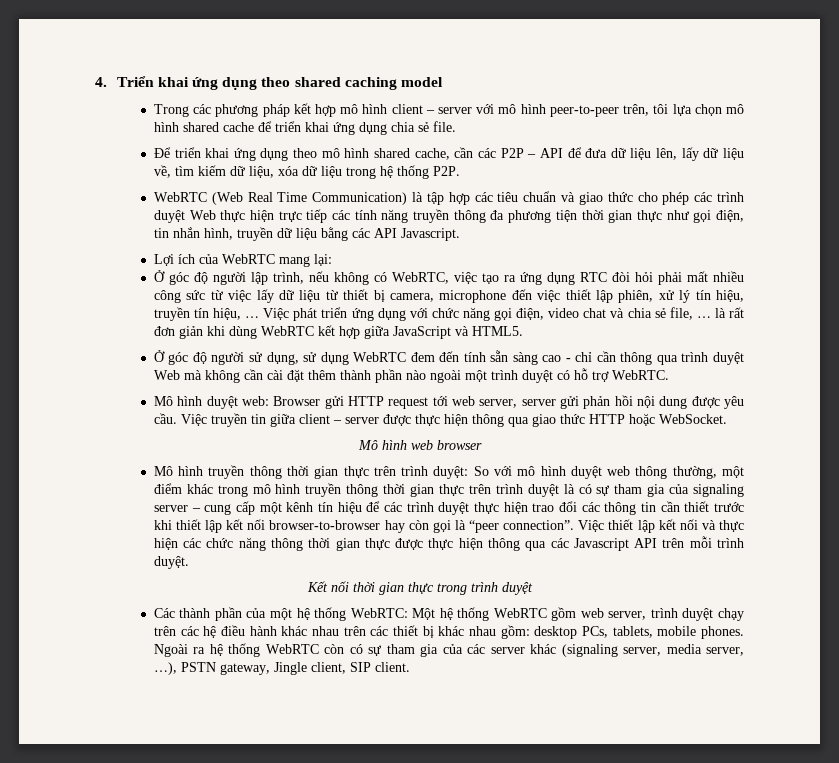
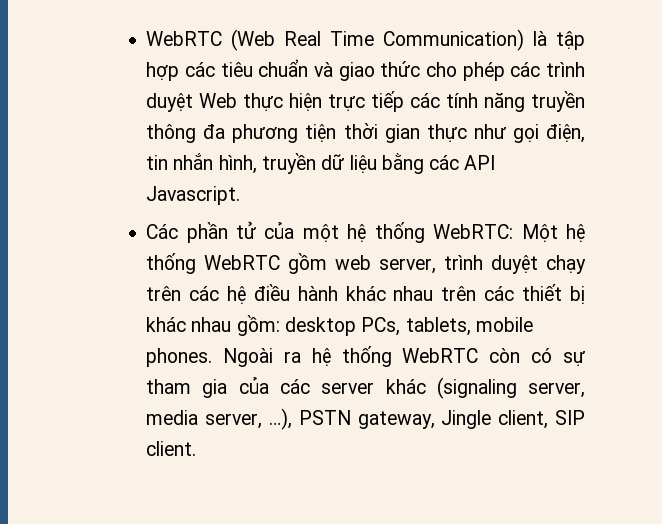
[95,76,444,90] [153,103,745,117] [153,121,456,135] [153,147,744,161] [153,165,460,179] 4. Triển khai ứng dụng theo shared caching model // Trong các phương pháp kết hợp mô hình client – server với mô hình peer-to-peer trên, tôi lựa chọn mô hình shared cache để triển khai ứng dụng chia sẻ file. // Để triển khai ứng dụng theo mô hình shared cache, cần các P2P – API để đưa dữ liệu lên, lấy dữ liệu về, tìm kiếm dữ liệu, xóa dữ liệu trong hệ thống P2P. // -> (146, 38) none
[153,254,332,267] [153,270,744,285] [153,289,744,303] [153,307,745,321] [153,325,523,339] [153,350,744,365] [153,368,669,383] [153,395,744,409] [153,413,727,427] [357,440,482,450] [153,465,745,479] [153,483,744,497] [153,501,745,515] [153,519,745,533] [153,536,745,551] [153,556,189,569] [306,581,533,595] [153,607,242,621] Lợi ích của WebRTC mang lại: // Ở góc độ người lập trình, nếu không có WebRTC, việc tạo ra ứng dụng RTC đòi hỏi phải mất nhiều công sức từ việc lấy dữ liệu từ thiết bị camera, microphone đến việc thiết lập phiên, xử lý tín hiệu, truyền tín hiệu, … Việc phát triển ứng dụng với chức năng gọi điện, video chat và chia sẻ file, … là rất đơn giản khi dùng WebRTC kết hợp giữa JavaScript và HTML5. // Ở góc độ người sử dụng, sử dụng WebRTC đem đến tính sẵn sàng cao - chỉ cần thông qua trình duyệt Web mà không cần cài đặt thêm thành phần nào ngoài một trình duyệt có hỗ trợ WebRTC. // Mô hình duyệt web: Browser gửi HTTP request tới web server, server gửi phản hồi nội dung được yêu cầu. Việc truyền tin giữa client – server được thực hiện thông qua giao thức HTTP hoặc WebSocket. // Mô hình web browser // Mô hình truyền thông thời gian thực trên trình duyệt: So với mô hình duyệt web thông thường, một điểm khác trong mô hình truyền thông thời gian thực trên trình duyệt là có sự tham gia của signaling server – cung cấp một kênh tín hiệu để các trình duyệt thực hiện trao đổi các thông tin cần thiết trước khi thiết lập kết nối browser-to-browser hay còn gọi là “peer connection”. Việc thiết lập kết nối và thực hiện các chức năng thông thời gian thực được thực hiện thông qua các Javascript API trên mỗi trình duyệt. // Kết nối thời gian thực trong trình duyệt // Các thành phần -> [146,221,257,243] Các phần tử

